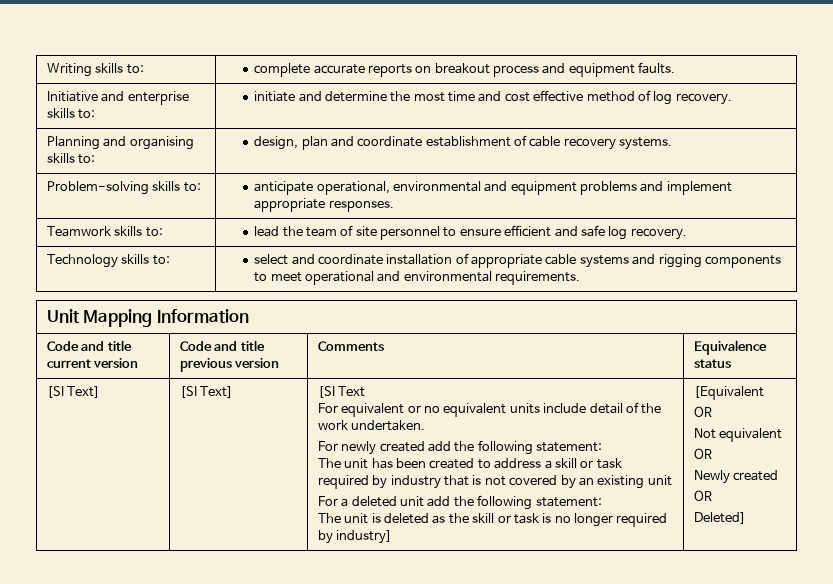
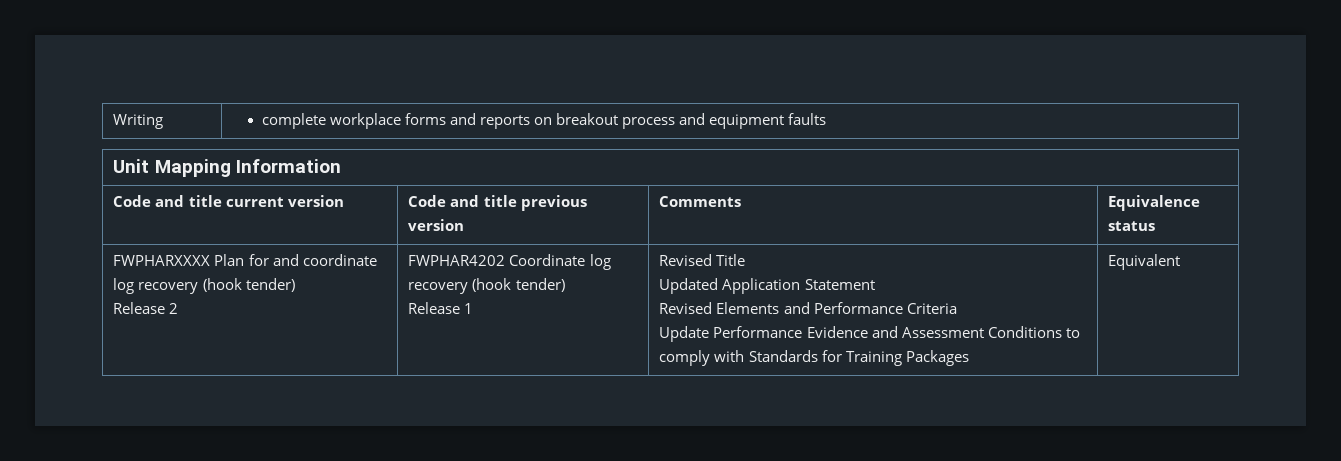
[95,63,144,74] skills to: -> (164, 121) none
[313,64,365,74] accurate -> [329,113,476,129] workplace forms and
[638,62,676,74] [46,91,189,105] [46,108,96,119] [254,90,732,105] [46,136,194,150] [46,153,96,164] [254,135,673,150] [46,181,201,195] [254,181,732,195] [254,198,394,212] [46,226,163,237] [254,225,687,240] [46,254,170,268] [254,253,781,268] [254,271,581,285] faults. // Initiative and enterprise skills to: | initiate and determine the most time and cost effective method of log recovery. // Planning and organising skills to: | design, plan and coordinate establishment of cable recovery systems. // Problem-solving skills to: | anticipate operational, environmental and equipment problems and implement appropriate responses. // Teamwork skills to: | lead the team of site personnel to ensure efficient and safe log recovery. // Technology skills to: | select and coordinate installation of appropriate cable systems and rigging components to meet operational and environmental requirements. -> [788,113,827,125] faults
[46,386,101,398] [179,386,234,398] [317,386,366,398] [317,402,662,417] [317,420,426,431] [317,440,603,455] [317,458,622,469] [317,475,672,489] [317,495,602,510] [317,513,668,527] [317,530,393,544] [693,386,764,400] [693,406,712,417] [693,428,783,442] [693,448,712,459] [693,470,779,484] [693,490,712,501] [693,512,746,524] [SI Text] | [SI Text] | [SI Text // For equivalent or no equivalent units include detail of the work undertaken. // For newly created add the following statement: // The unit has been created to address a skill or task required by industry that is not covered by an existing unit // For a deleted unit add the following statement: // The unit is deleted as the skill or task is no longer required by industry] | [Equivalent // OR // Not equivalent // OR // Newly created // OR // Deleted] -> [113,254,377,266] [113,278,295,294] [113,302,179,314] [408,254,611,270] [408,278,565,294] [408,302,474,314] [659,254,746,266] [659,278,875,294] [659,302,957,314] [659,326,1080,342] [659,350,969,366] [1108,254,1181,270] FWPHARXXXX Plan for and coordinate log recovery (hook tender) // Release 2 | FWPHAR4202 Coordinate log recovery (hook tender) // Release 1 | Revised Title // Updated Application Statement // Revised Elements and Performance Criteria // Update Performance Evidence and Assessment Conditions to comply with Standards for Training Packages | Equivalent

